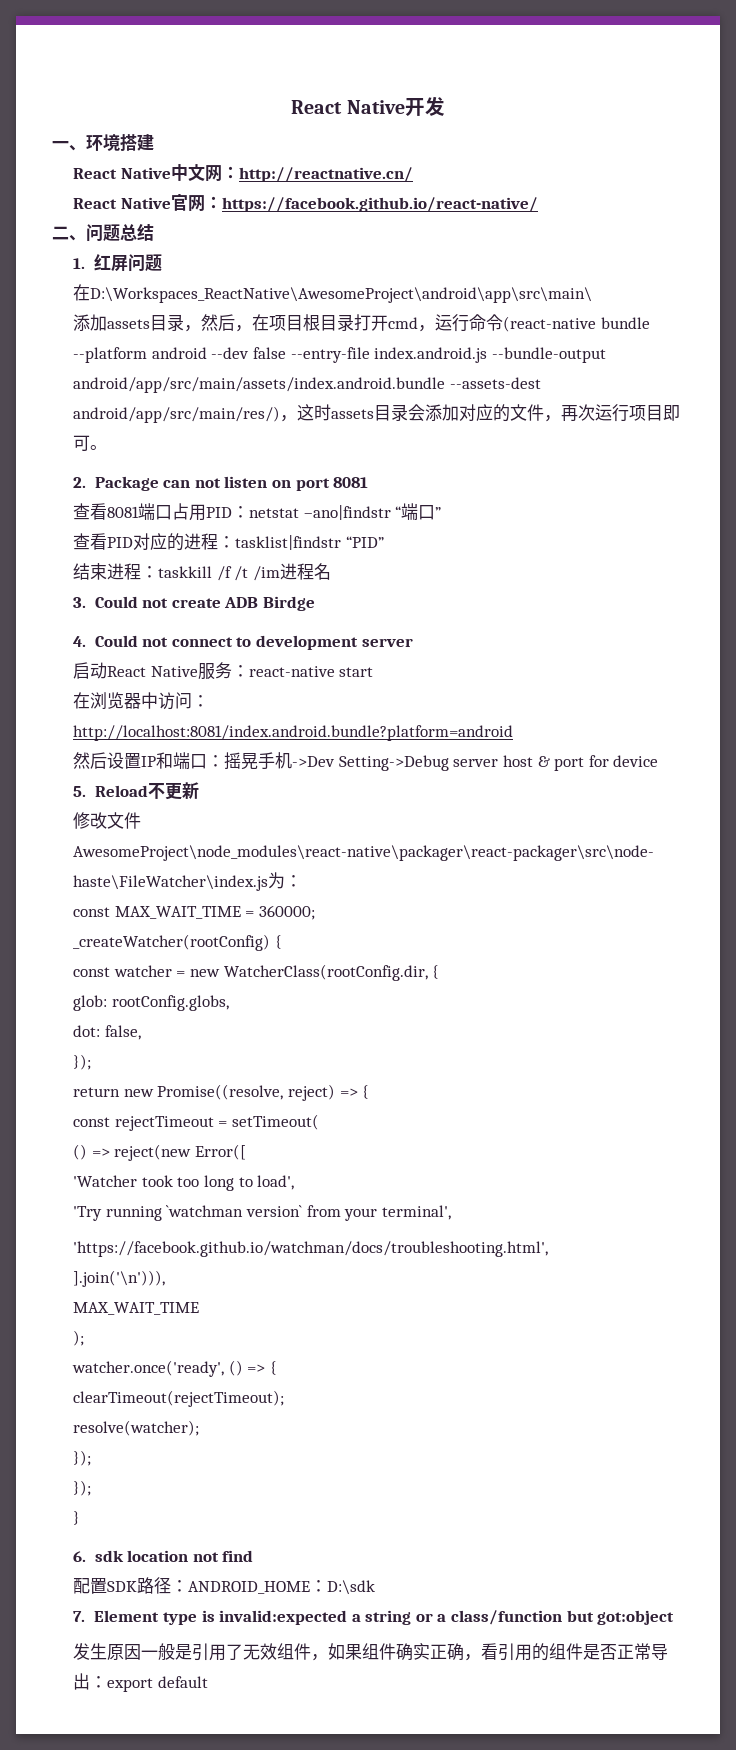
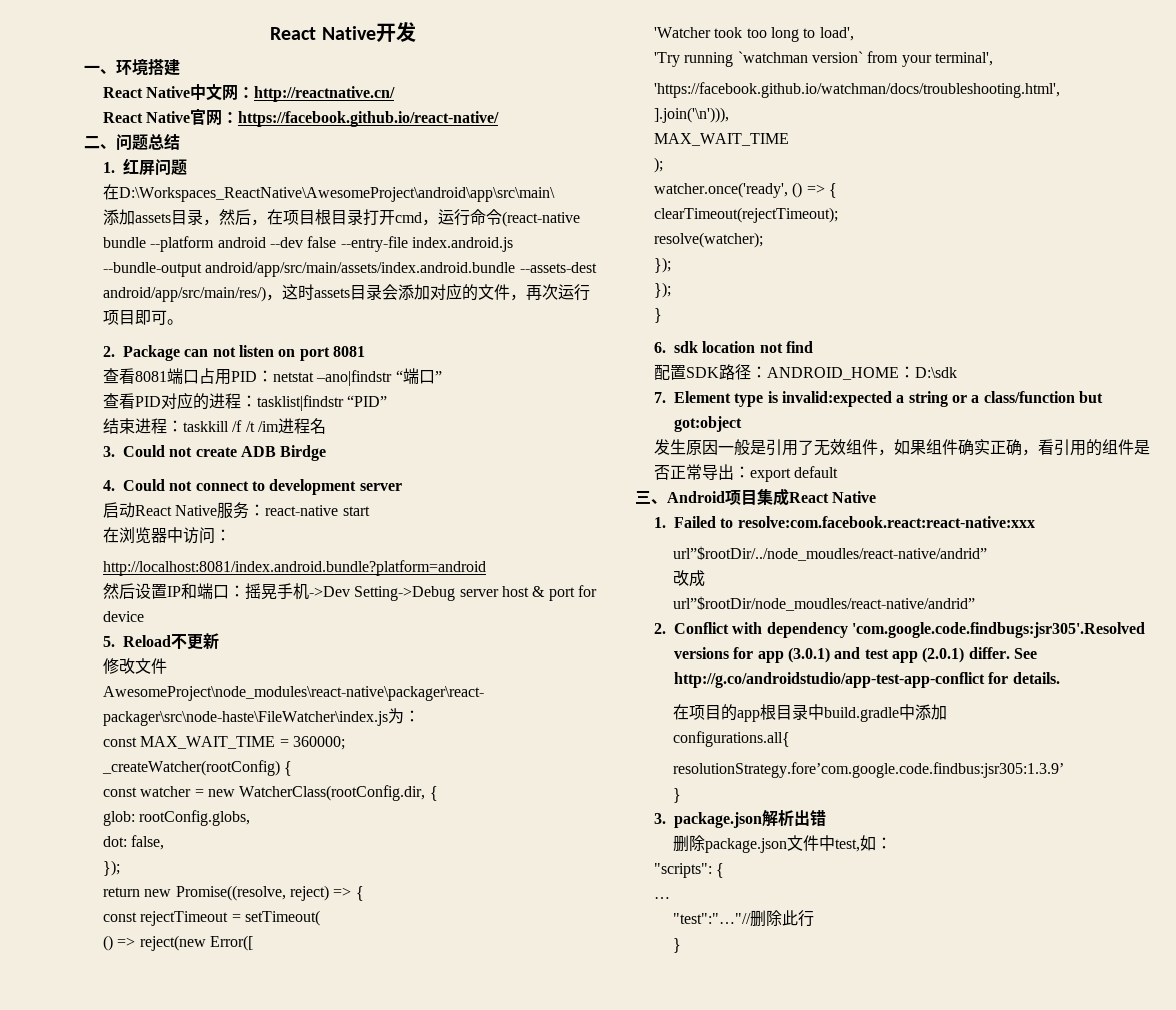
(208, 1682) none -> [635,488,877,506] [654,516,1035,528] [673,546,988,561] [673,570,706,587] [673,596,976,611] [654,622,1145,638] [674,647,1037,663] [674,672,1060,688] [673,704,948,722] [673,731,791,747] [673,762,1065,778] [673,788,682,803] [654,809,827,828] [673,835,893,853] [654,863,725,878] [654,897,671,899] [673,910,815,927] [673,938,682,953] // 三、Android项目集成React Native // 1. Failed to resolve:com.facebook.react:react-native:xxx // url”$rootDir/../node_moudles/react-native/andrid” // 改成 // url”$rootDir/node_moudles/react-native/andrid” // 2. Conflict with dependency 'com.google.code.findbugs:jsr305'.Resolved versions for app (3.0.1) and test app (2.0.1) differ. See http://g.co/androidstudio/app-test-app-conflict for details. // 在项目的app根目录中build.gradle中添加 // configurations.all{ // resolutionStrategy.fore’com.google.code.findbus:jsr305:1.3.9’ // } // 3. package.json解析出错 // 删除package.json文件中test,如： // "scripts": { // … // "test":"…"//删除此行 // }

